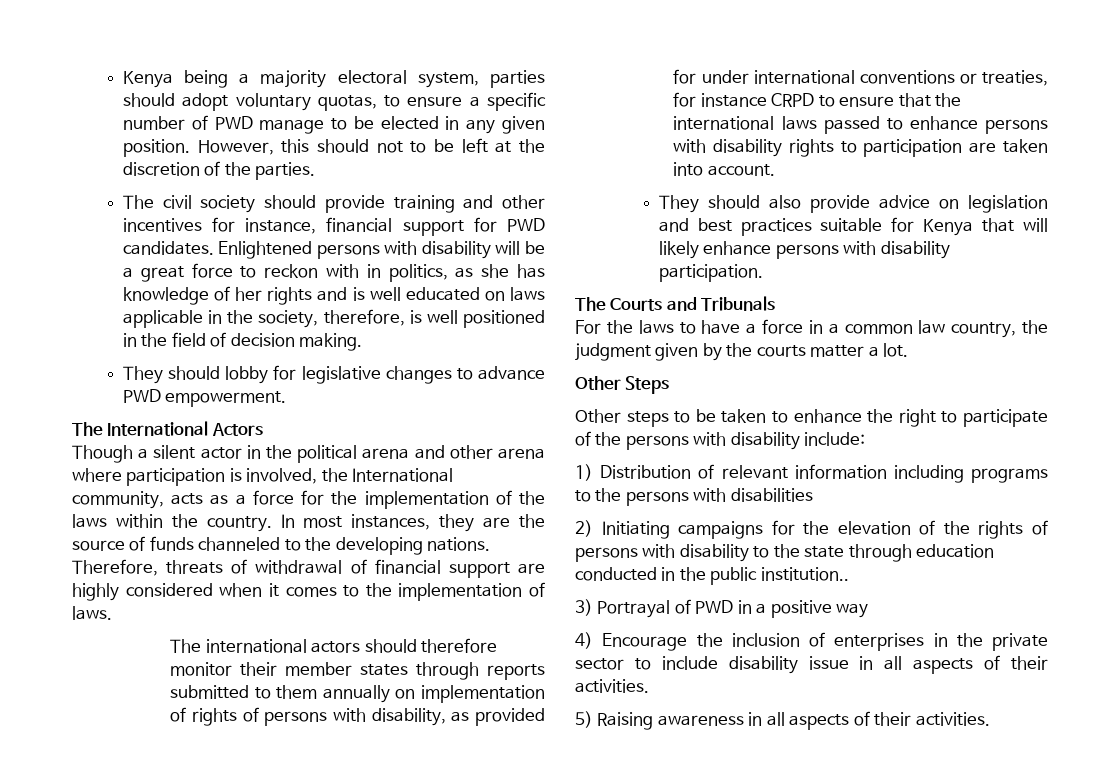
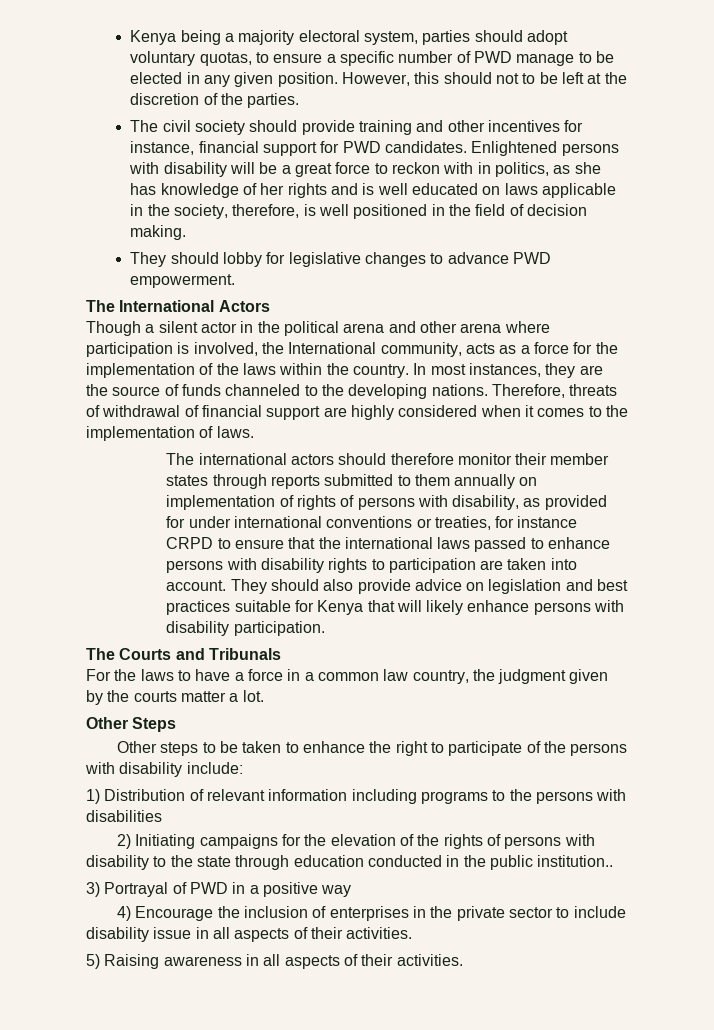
(775, 170) // -> (227, 585) none

